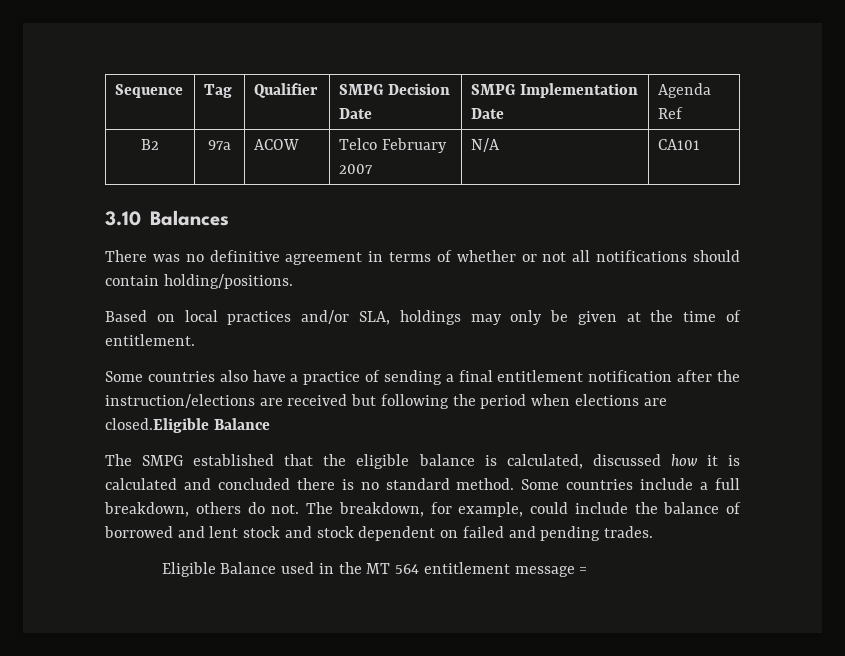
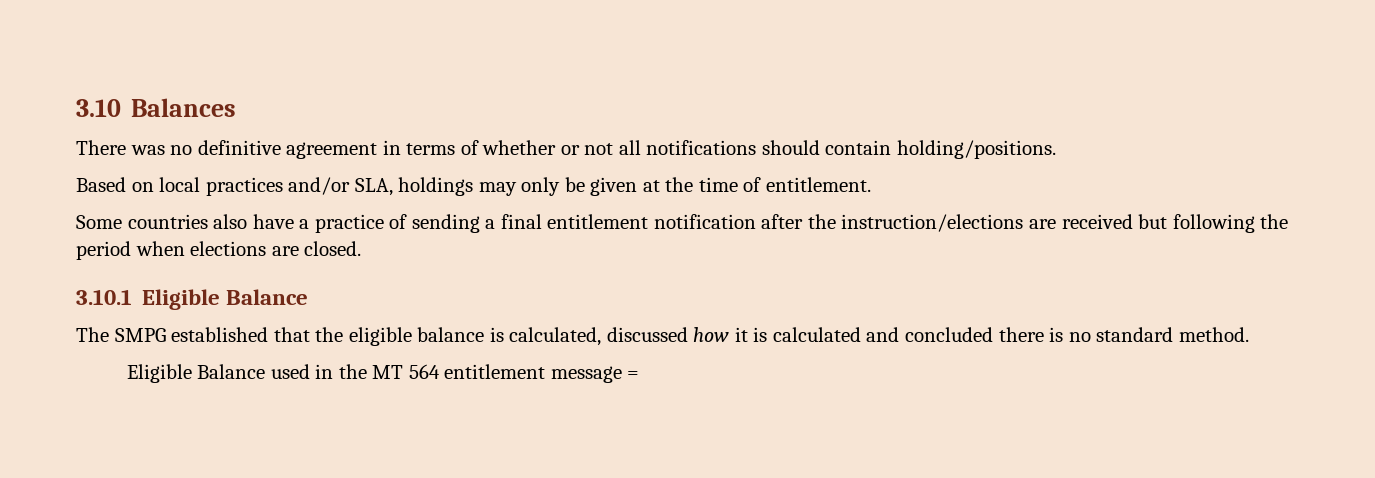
[115,84,184,98] [204,84,233,98] [254,83,319,98] [339,83,451,95] [339,108,373,119] [471,83,639,98] [471,108,505,119] [658,83,712,98] [658,107,684,119] [141,139,159,150] [208,140,231,150] [254,139,300,150] [339,138,448,153] [339,164,374,174] [471,138,501,152] [658,139,701,150] Sequence | Tag | Qualifier | SMPG Decision Date | SMPG Implementation Date | Agenda Ref // B2 | 97a | ACOW | Telco February 2007 | N/A | CA101 // -> (76, 108) none
[105,418,209,433] closed.Eligible -> [304,241,362,256] [76,289,221,310] closed. // 3.10.1 Eligible
[521,478,740,490] [104,502,741,517] [104,526,653,541] Some countries include a full breakdown, others do not. The breakdown, for example, could include the balance of borrowed and lent stock and stock dependent on failed and pending trades. -> (1249, 334) none

